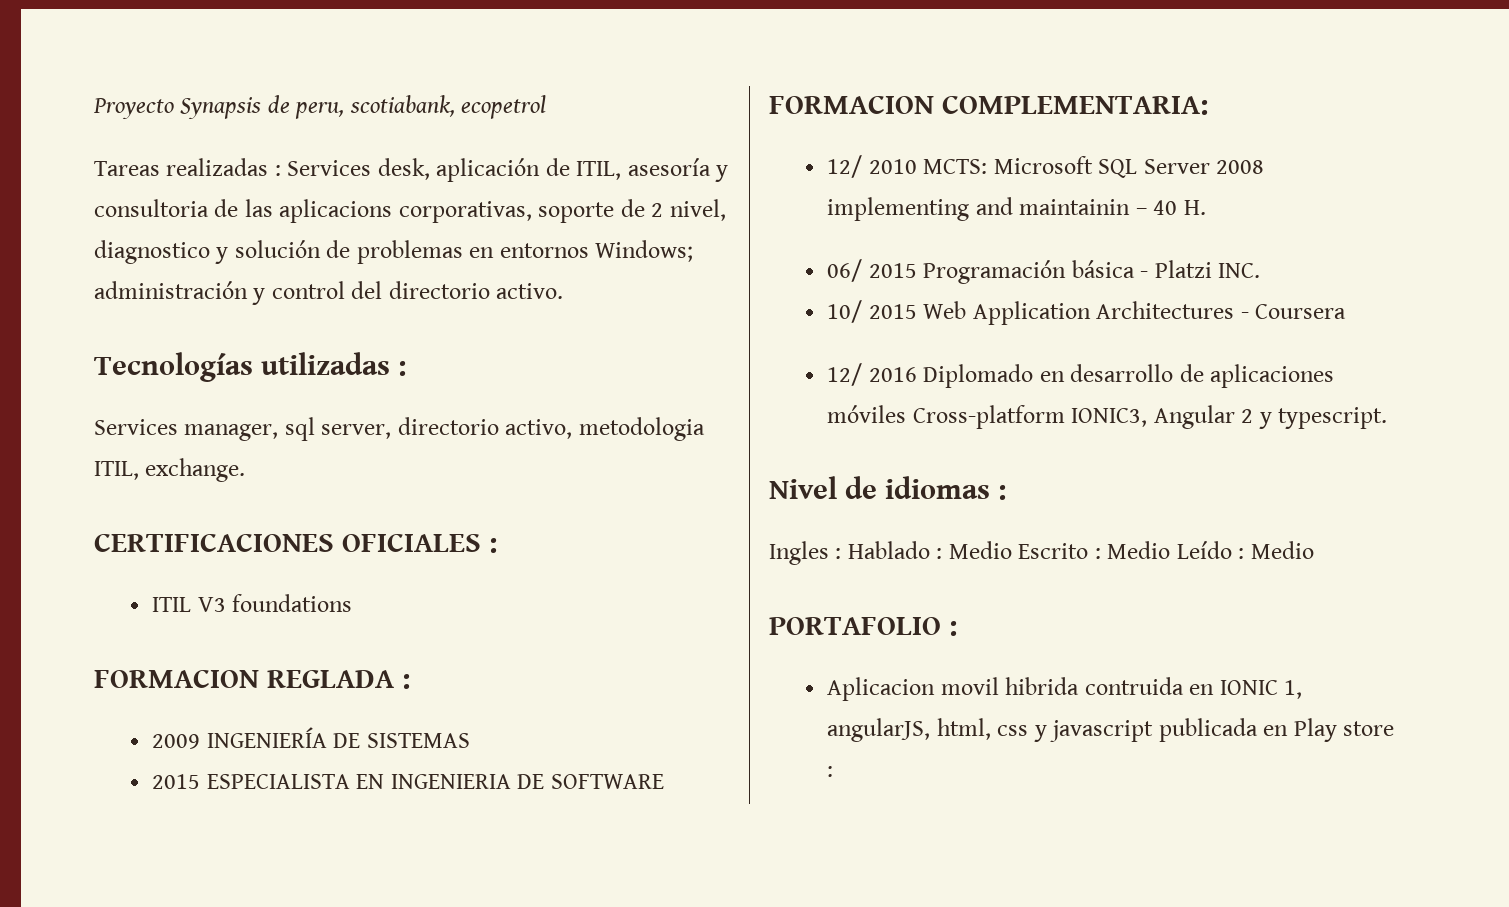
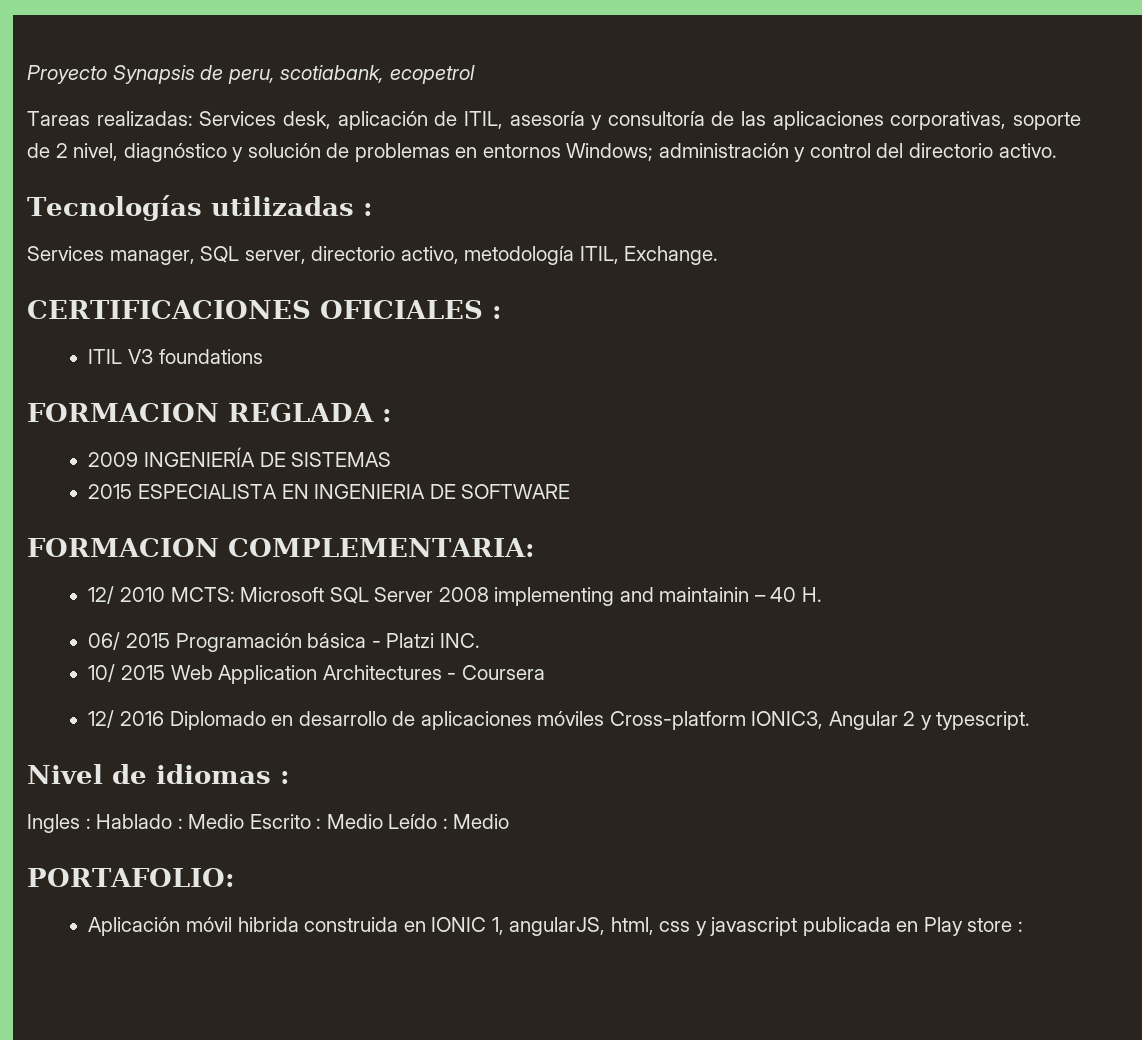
[166,158,281,176] realizadas : -> [96,111,193,126] realizadas:
[94,199,209,217] consultoria -> [607,111,705,126] consultoría
[279,199,393,223] aplicacions -> [772,111,884,130] aplicaciones
[94,240,210,264] diagnostico -> [123,143,227,162] diagnóstico
[284,417,315,441] sql -> [200,246,240,263] SQL
[578,417,705,441] [94,458,246,482] metodologia ITIL, exchange. -> [464,246,719,265] metodología ITIL, Exchange.
[769,617,958,636] [827,677,1184,701] PORTAFOLIO : // Aplicacion movil hibrida contruida -> [27,868,235,887] [88,917,399,936] PORTAFOLIO: // Aplicación móvil hibrida construida

